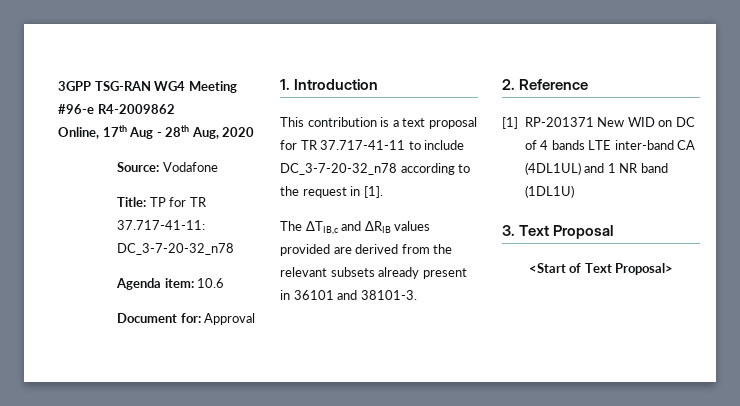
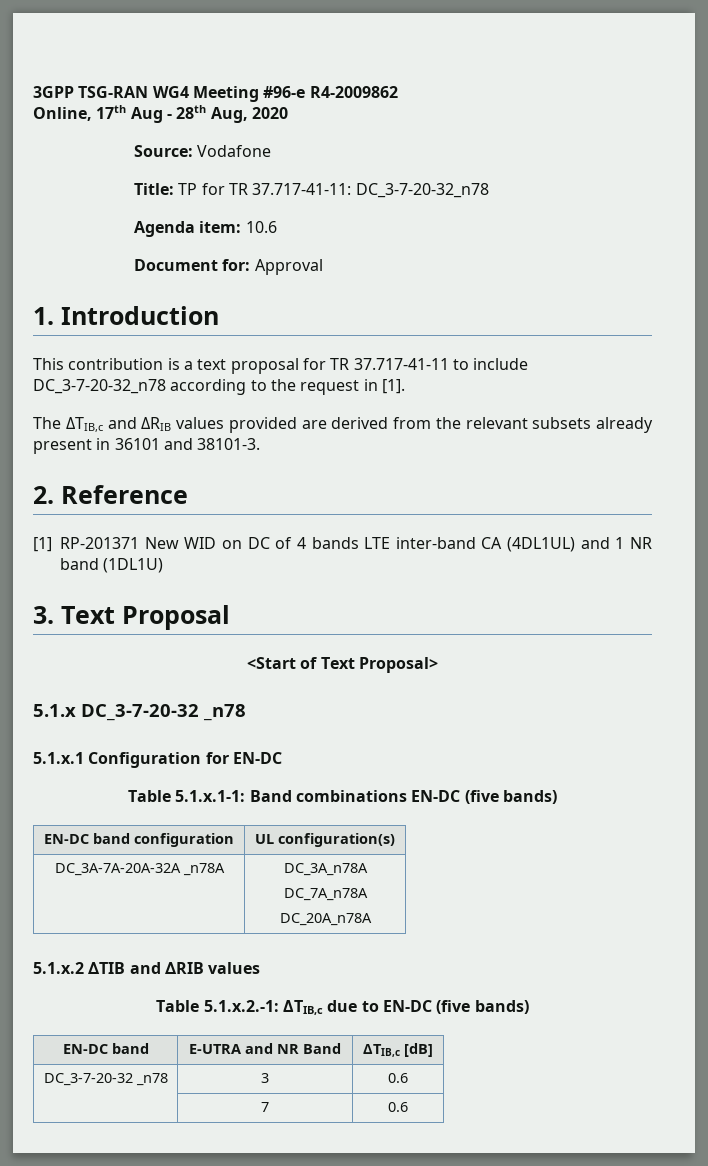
(674, 269) none -> [33,704,246,721] [33,752,282,768] [128,790,557,804] [44,833,234,847] [255,833,395,847] [54,863,225,876] [283,863,368,876] [283,888,368,901] [279,913,372,926] [33,962,261,974] [156,1000,529,1015] [62,1043,149,1054] [189,1043,341,1054] [363,1043,433,1057] [43,1073,168,1086] [261,1073,269,1083] [388,1073,408,1083] [261,1102,269,1112] [388,1102,408,1112] // 5.1.x DC_3-7-20-32 _n78 // 5.1.x.1 Configuration for EN-DC // Table 5.1.x.1-1: Band combinations EN-DC (five bands) // EN-DC band configuration | UL configuration(s) // DC_3A-7A-20A-32A _n78A | DC_3A_n78A // DC_7A_n78A // DC_20A_n78A // 5.1.x.2 ∆TIB and ∆RIB values // Table 5.1.x.2.-1: ΔTIB,c due to EN-DC (five bands) // EN-DC band | E-UTRA and NR Band | ΔTIB,c [dB] // DC_3-7-20-32 _n78 | 3 | 0.6 // | 7 | 0.6

